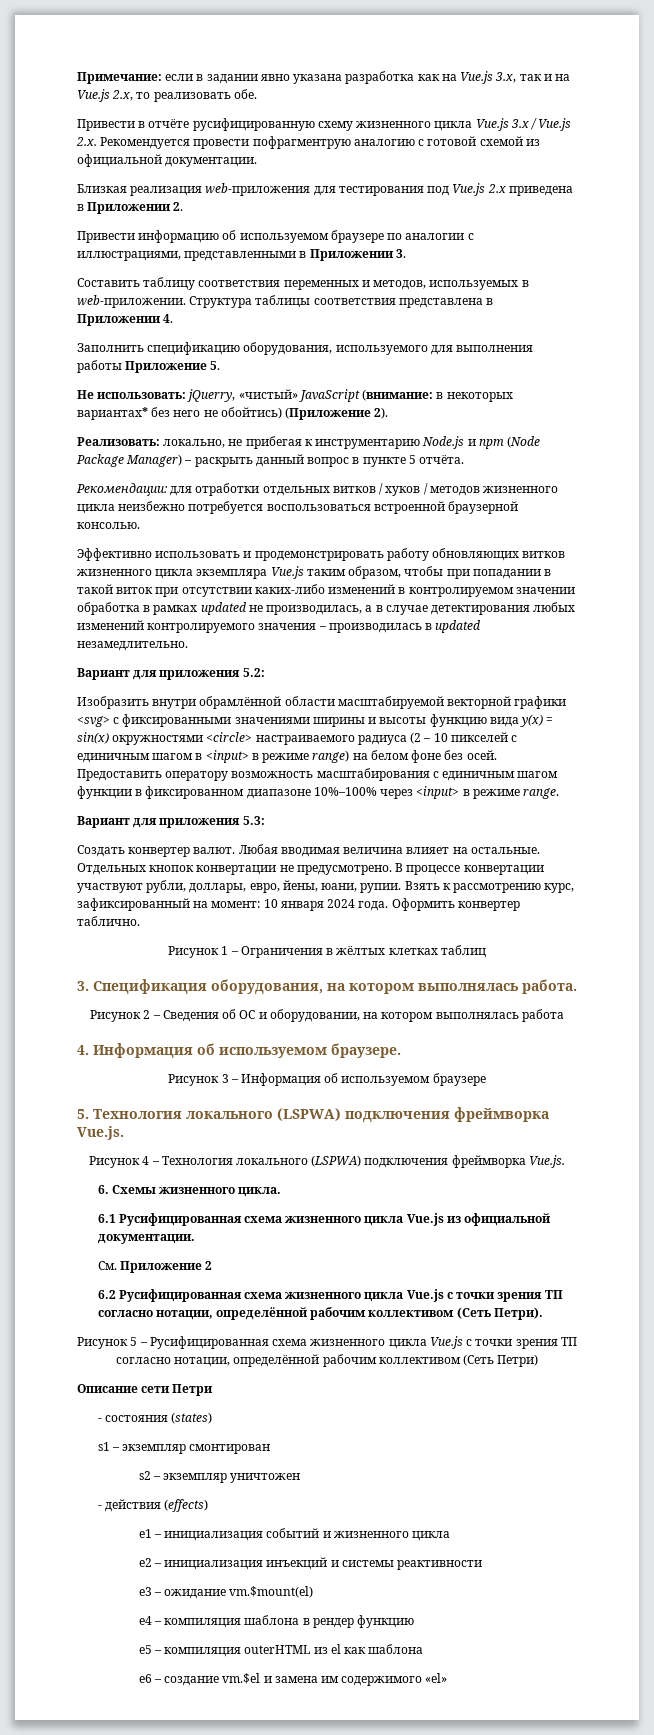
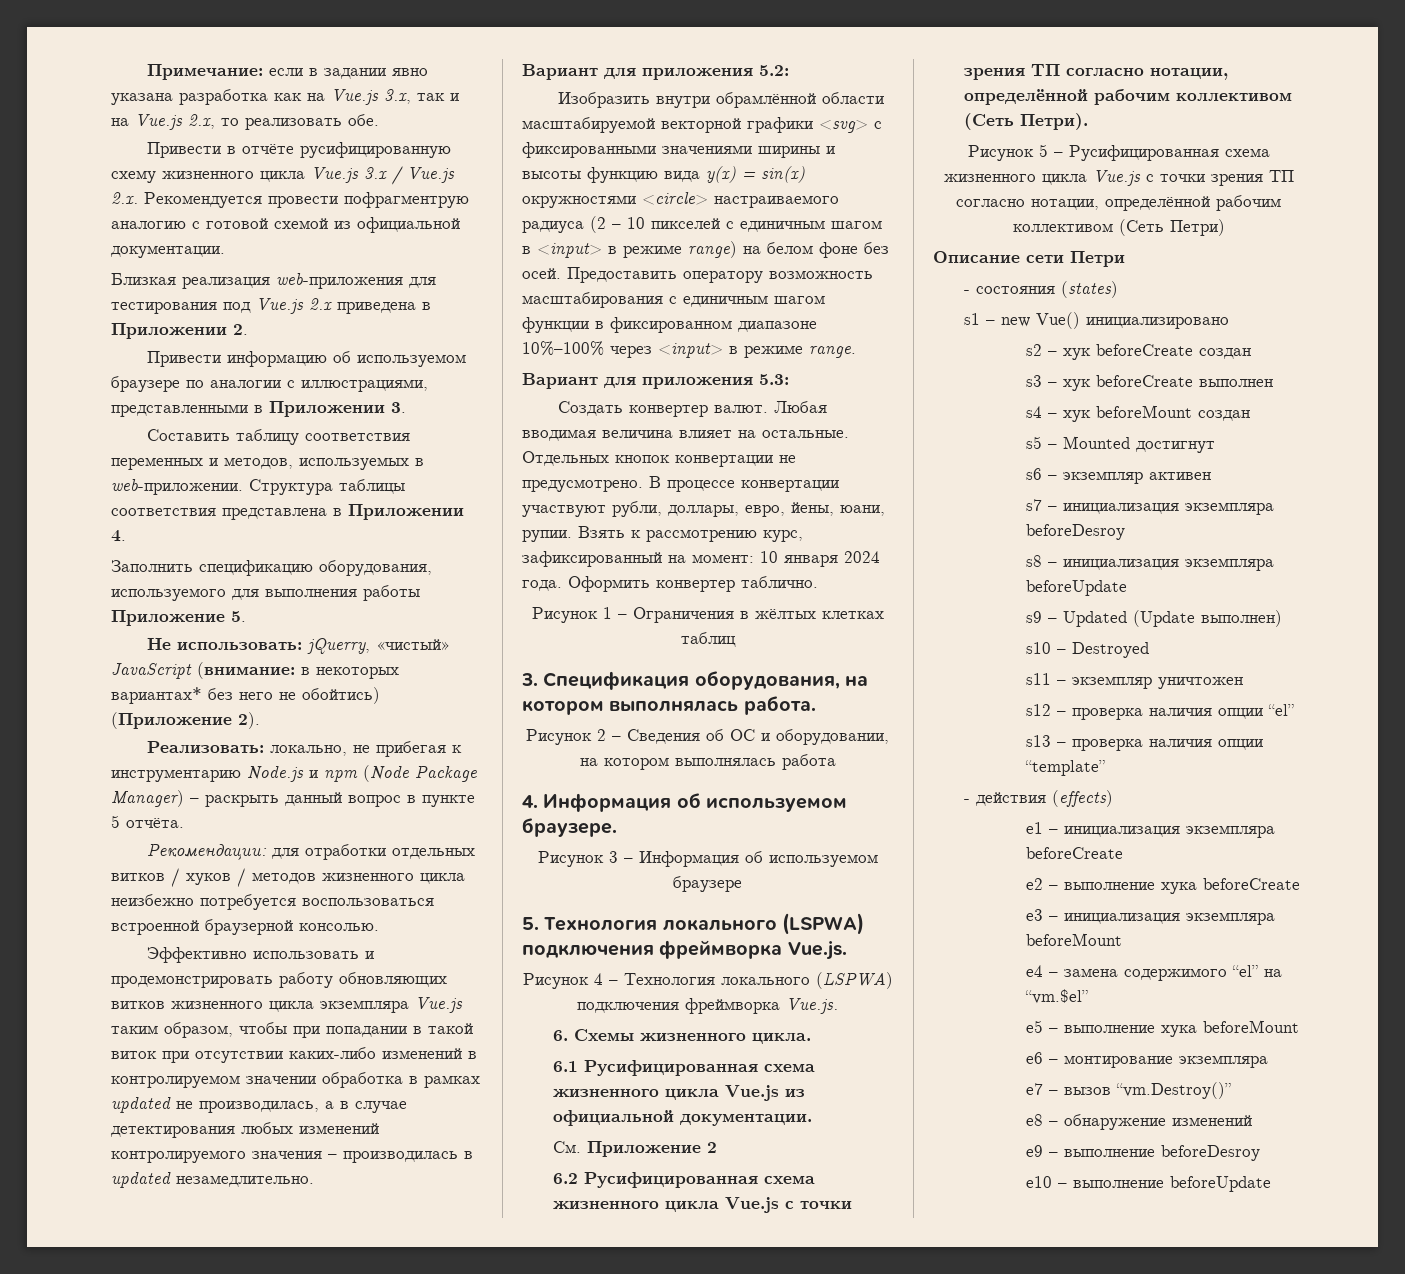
[122,1444,271,1454] экземпляр смонтирован -> [1000,312,1229,329] new Vue() инициализировано
[163,1473,301,1483] экземпляр уничтожен -> [1062,344,1251,360] [1025,375,1273,391] [1025,405,1250,422] [1025,436,1215,453] [1025,468,1211,484] [1025,499,1274,515] [1025,524,1125,540] [1025,555,1274,571] [1025,580,1127,596] [1025,610,1282,627] [1025,642,1149,658] [1025,673,1243,689] [1025,704,1294,720] [1025,735,1263,751] [1024,760,1105,776] хук beforeCreate создан // s3 – хук beforeCreate выполнен // s4 – хук beforeMount создан // s5 – Mounted достигнут // s6 – экземпляр активен // s7 – инициализация экземпляра beforeDesroy // s8 – инициализация экземпляра beforeUpdate // s9 – Updated (Update выполнен) // s10 – Destroyed // s11 – экземпляр уничтожен // s12 – проверка наличия опции “el” // s13 – проверка наличия опции “template”
[266,1528,451,1541] [138,1557,483,1570] событий и жизненного цикла // e2 – инициализация инъекций и системы реактивности -> [1185,825,1275,838] [1025,847,1123,859] [1025,878,1300,894] экземпляра beforeCreate // e2 – выполнение хука beforeCreate
[164,1586,314,1599] ожидание vm.$mount(el) -> [1063,912,1275,925] [1025,933,1122,946] инициализация экземпляра beforeMount
[164,1615,415,1628] [138,1644,424,1657] [138,1673,448,1686] компиляция шаблона в рендер функцию // e5 – компиляция outerHTML из el как шаблона // e6 – создание vm.$el и замена им содержимого «el» -> [1063,965,1282,981] [1024,989,1088,1004] [1025,1020,1299,1037] [1025,1052,1268,1068] [1025,1082,1231,1099] [1025,1114,1252,1130] [1025,1145,1260,1161] [1025,1176,1271,1192] замена содержимого “el” на “vm.$el” // e5 – выполнение хука beforeMount // e6 – монтирование экземпляра // e7 – вызов “vm.Destroy()” // e8 – обнаружение изменений // e9 – выполнение beforeDesroy // e10 – выполнение beforeUpdate

